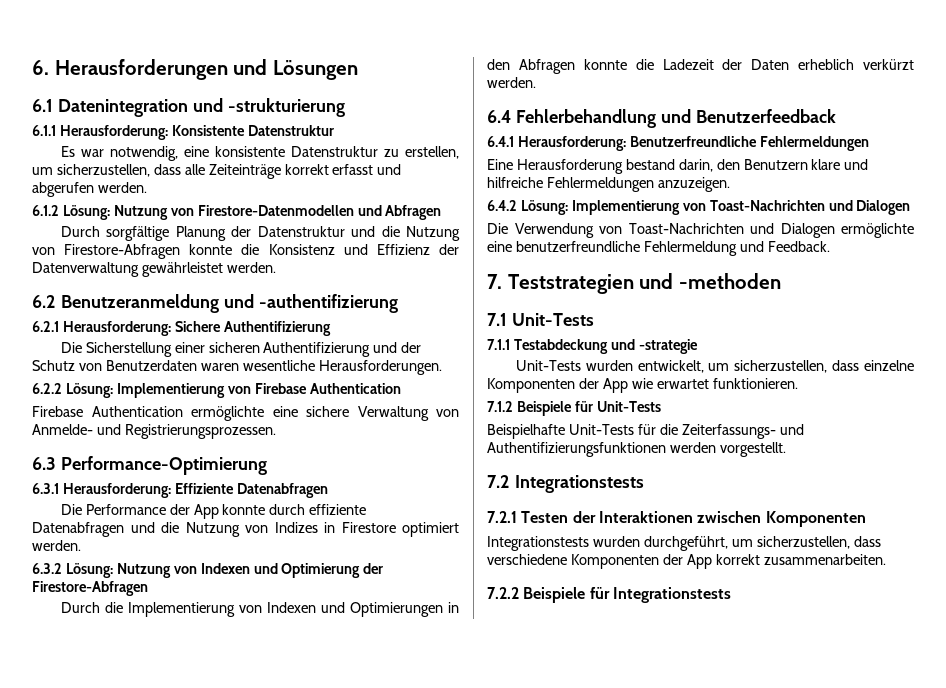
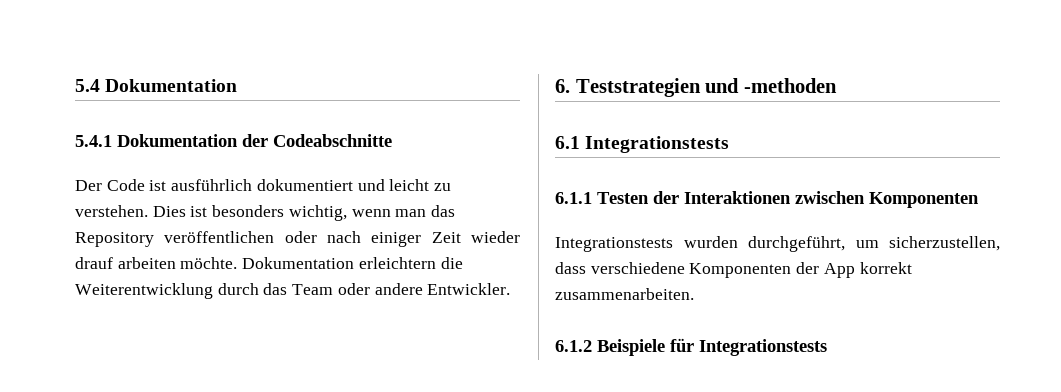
[32,59,358,80] [32,98,345,117] [32,125,334,140] [60,146,459,161] [32,164,402,179] [32,182,147,197] [32,205,442,220] [60,226,460,241] [32,244,459,259] [32,262,276,277] [32,294,398,313] [32,321,331,336] [60,342,422,357] [32,360,442,375] [32,383,401,398] [32,406,459,421] [32,424,276,439] [32,456,267,475] [32,483,328,498] [60,504,367,519] [32,522,459,537] [32,540,81,551] [32,563,384,578] [32,581,148,596] [60,602,459,617] [487,59,914,74] [487,77,536,88] [487,109,836,128] [487,136,869,151] [487,159,869,174] [487,177,730,192] [487,200,911,215] [487,223,914,238] [487,241,830,256] [487,273,781,294] [487,313,594,326] [487,339,698,354] [515,360,914,373] [487,378,798,393] [487,401,661,416] [487,424,804,439] [487,442,786,457] [487,475,510,488] 6. Herausforderungen und Lösungen // 6.1 Datenintegration und -strukturierung // 6.1.1 Herausforderung: Konsistente Datenstruktur // Es war notwendig, eine konsistente Datenstruktur zu erstellen, um sicherzustellen, dass alle Zeiteinträge korrekt erfasst und abgerufen werden. // 6.1.2 Lösung: Nutzung von Firestore-Datenmodellen und Abfragen // Durch sorgfältige Planung der Datenstruktur und die Nutzung von Firestore-Abfragen konnte die Konsistenz und Effizienz der Datenverwaltung gewährleistet werden. // 6.2 Benutzeranmeldung und -authentifizierung // 6.2.1 Herausforderung: Sichere Authentifizierung // Die Sicherstellung einer sicheren Authentifizierung und der Schutz von Benutzerdaten waren wesentliche Herausforderungen. // 6.2.2 Lösung: Implementierung von Firebase Authentication // Firebase Authentication ermöglichte eine sichere Verwaltung von Anmelde- und Registrierungsprozessen. // 6.3 Performance-Optimierung // 6.3.1 Herausforderung: Effiziente Datenabfragen // Die Performance der App konnte durch effiziente Datenabfragen und die Nutzung von Indizes in Firestore optimiert werden. // 6.3.2 Lösung: Nutzung von Indexen und Optimierung der Firestore-Abfragen // Durch die Implementierung von Indexen und Optimierungen in den Abfragen konnte die Ladezeit der Daten erheblich verkürzt werden. // 6.4 Fehlerbehandlung und Benutzerfeedback // 6.4.1 Herausforderung: Benutzerfreundliche Fehlermeldungen // Eine Herausforderung bestand darin, den Benutzern klare und hilfreiche Fehlermeldungen anzuzeigen. // 6.4.2 Lösung: Implementierung von Toast-Nachrichten und Dialogen // Die Verwendung von Toast-Nachrichten und Dialogen ermöglichte eine benutzerfreundliche Fehlermeldung und Feedback. // 7. Teststrategien und -methoden // 7.1 Unit-Tests // 7.1.1 Testabdeckung und -strategie // Unit-Tests wurden entwickelt, um sicherzustellen, dass einzelne Komponenten der App wie erwartet funktionieren. // 7.1.2 Beispiele für Unit-Tests // Beispielhafte Unit-Tests für die Zeiterfassungs- und Authentifizierungsfunktionen werden vorgestellt. // 7.2 -> [75,79,238,92] [75,134,392,147] [75,179,452,191] [75,205,456,221] [75,231,520,247] [75,257,463,269] [75,283,511,299] [555,78,837,97] [555,136,580,149] 5.4 Dokumentation // 5.4.1 Dokumentation der Codeabschnitte // Der Code ist ausführlich dokumentiert und leicht zu verstehen. Dies ist besonders wichtig, wenn man das Repository veröffentlichen oder nach einiger Zeit wieder drauf arbeiten möchte. Dokumentation erleichtern die Weiterentwicklung durch das Team oder andere Entwickler. // 6. Teststrategien und -methoden // 6.1
[487,511,517,523] 7.2.1 -> [555,192,592,204] 6.1.1
[487,587,519,599] 7.2.2 -> [555,340,592,352] 6.1.2

